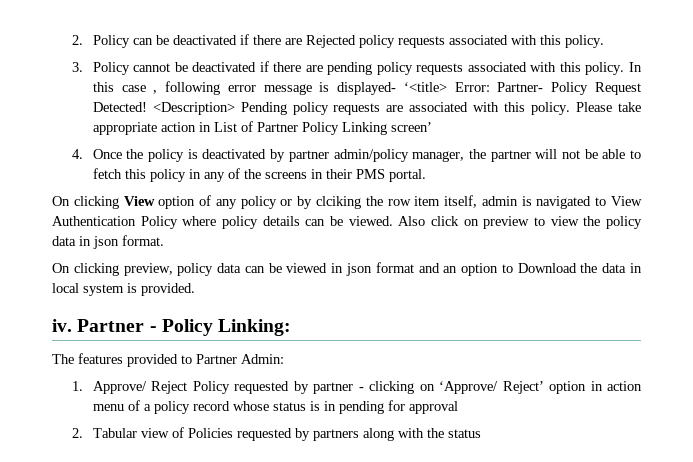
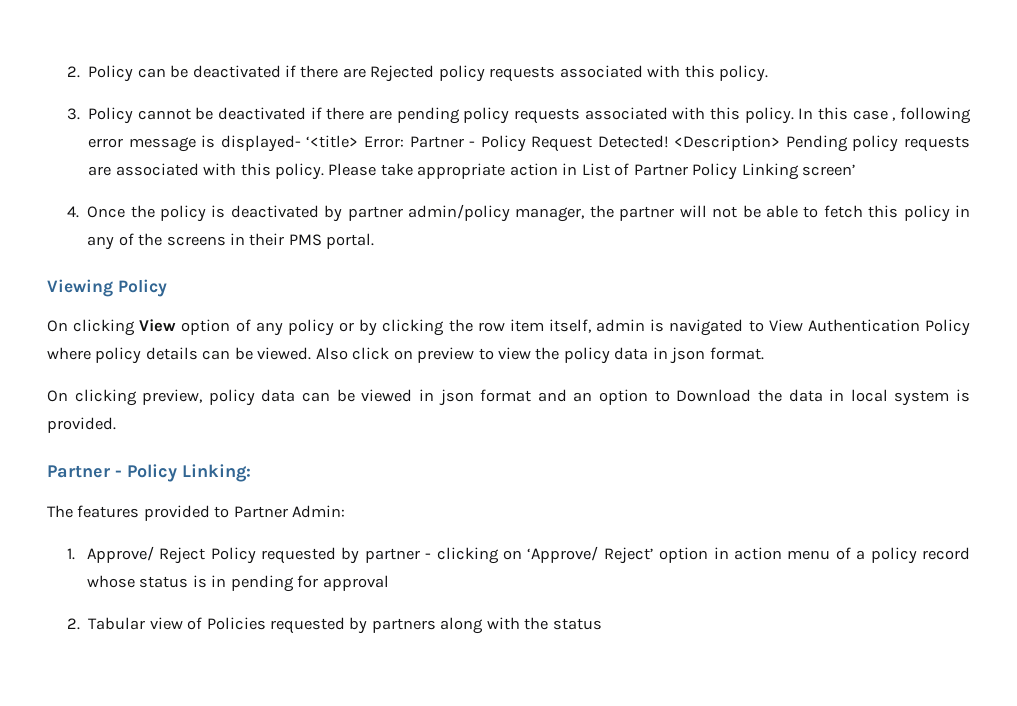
[497,82,544,92] Partner- -> [409,136,476,148] Partner -
(426, 175) none -> [47,279,167,297] // Viewing Policy
[315,196,361,209] clciking -> [382,319,445,336] clicking
[52,319,72,332] iv. -> (116, 425) none

